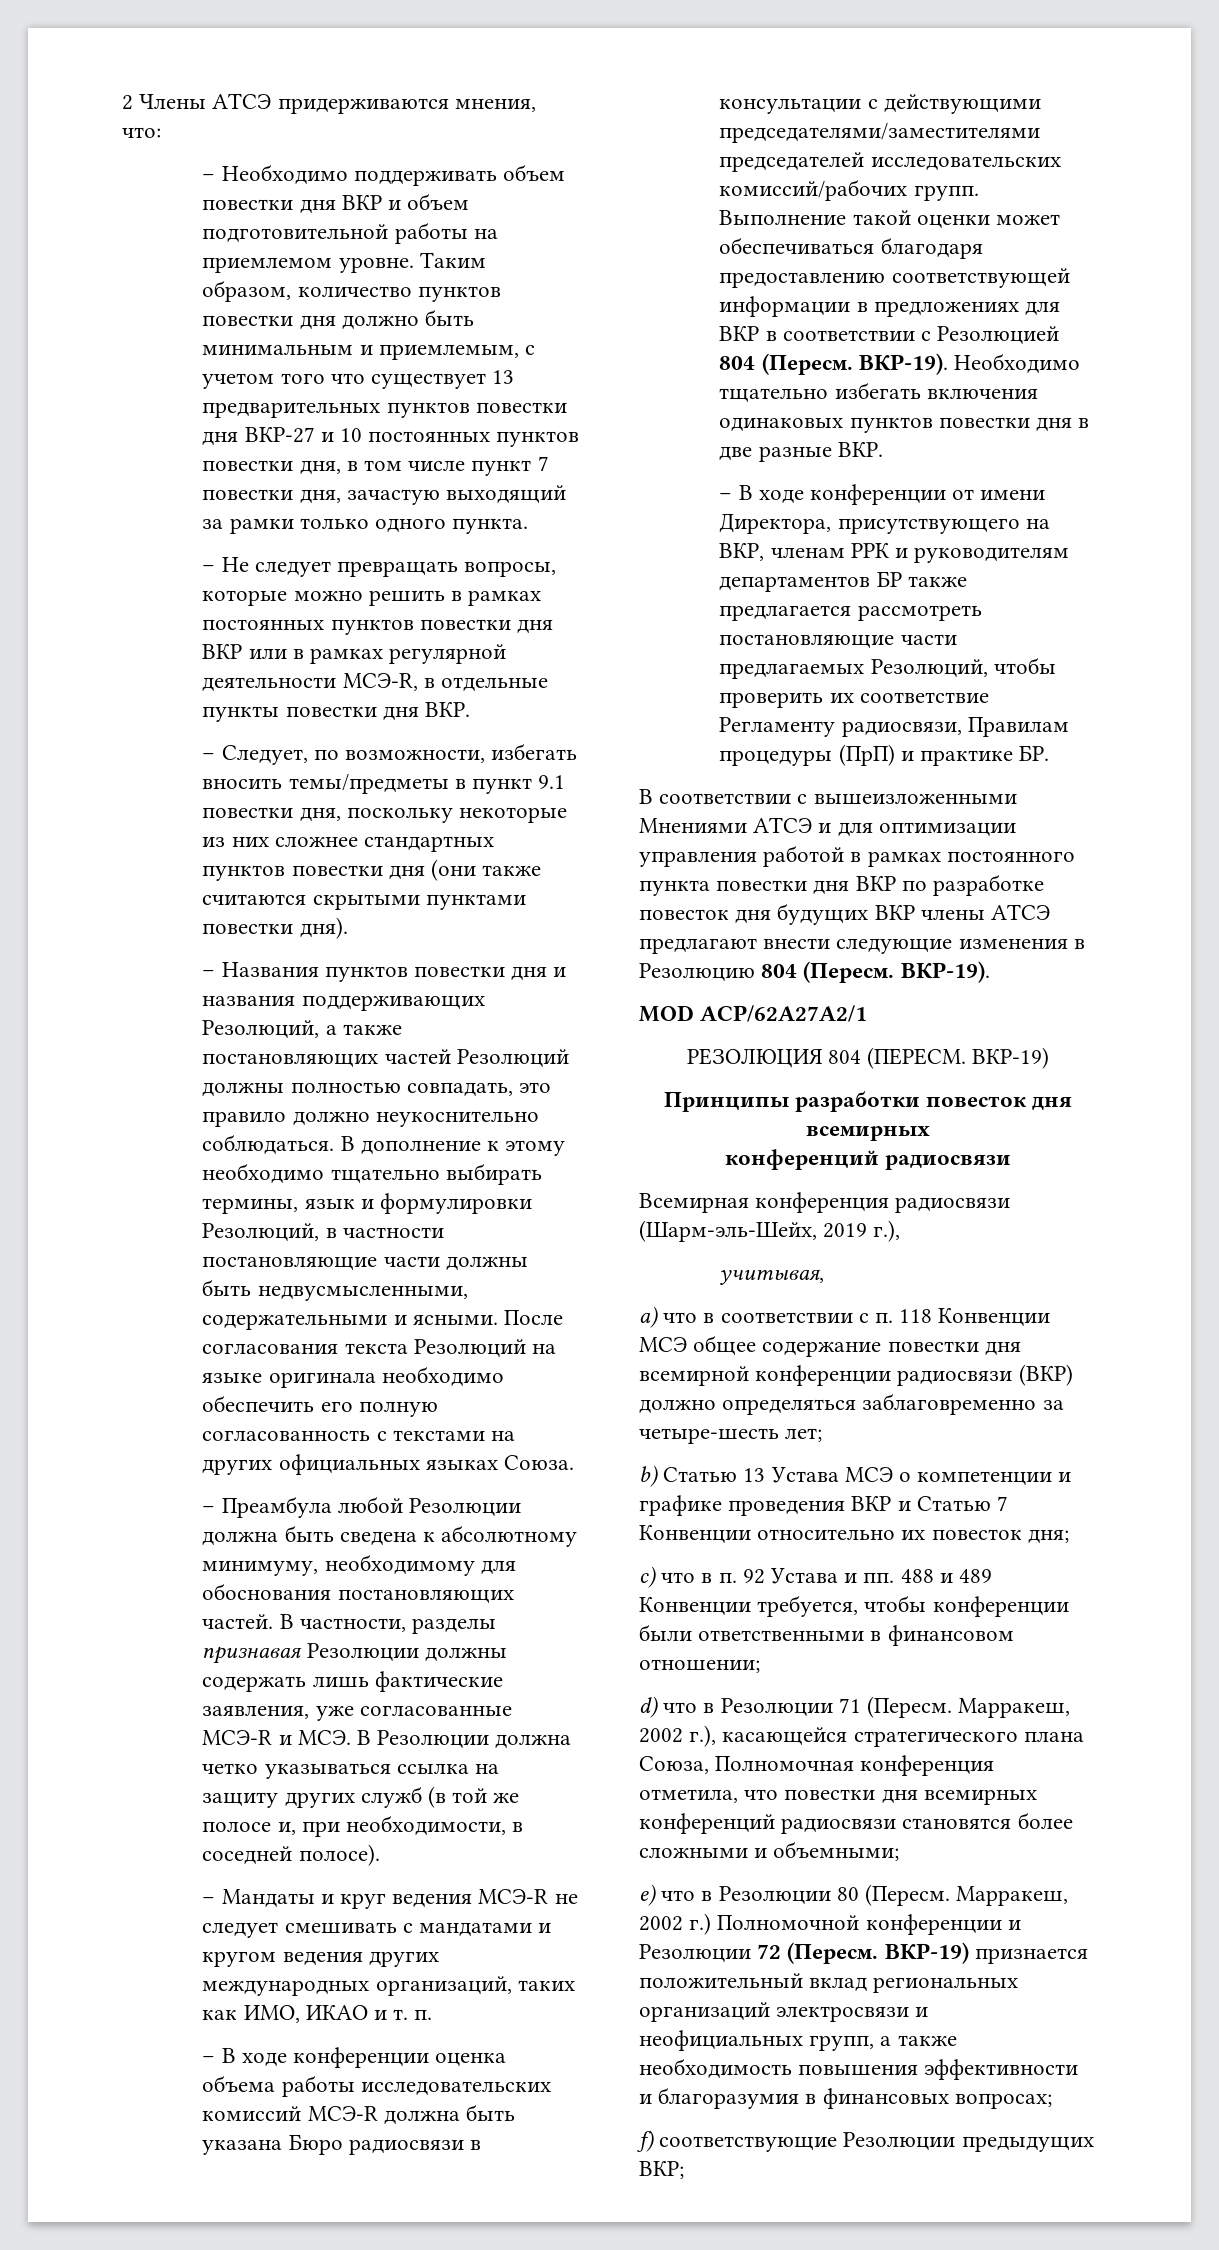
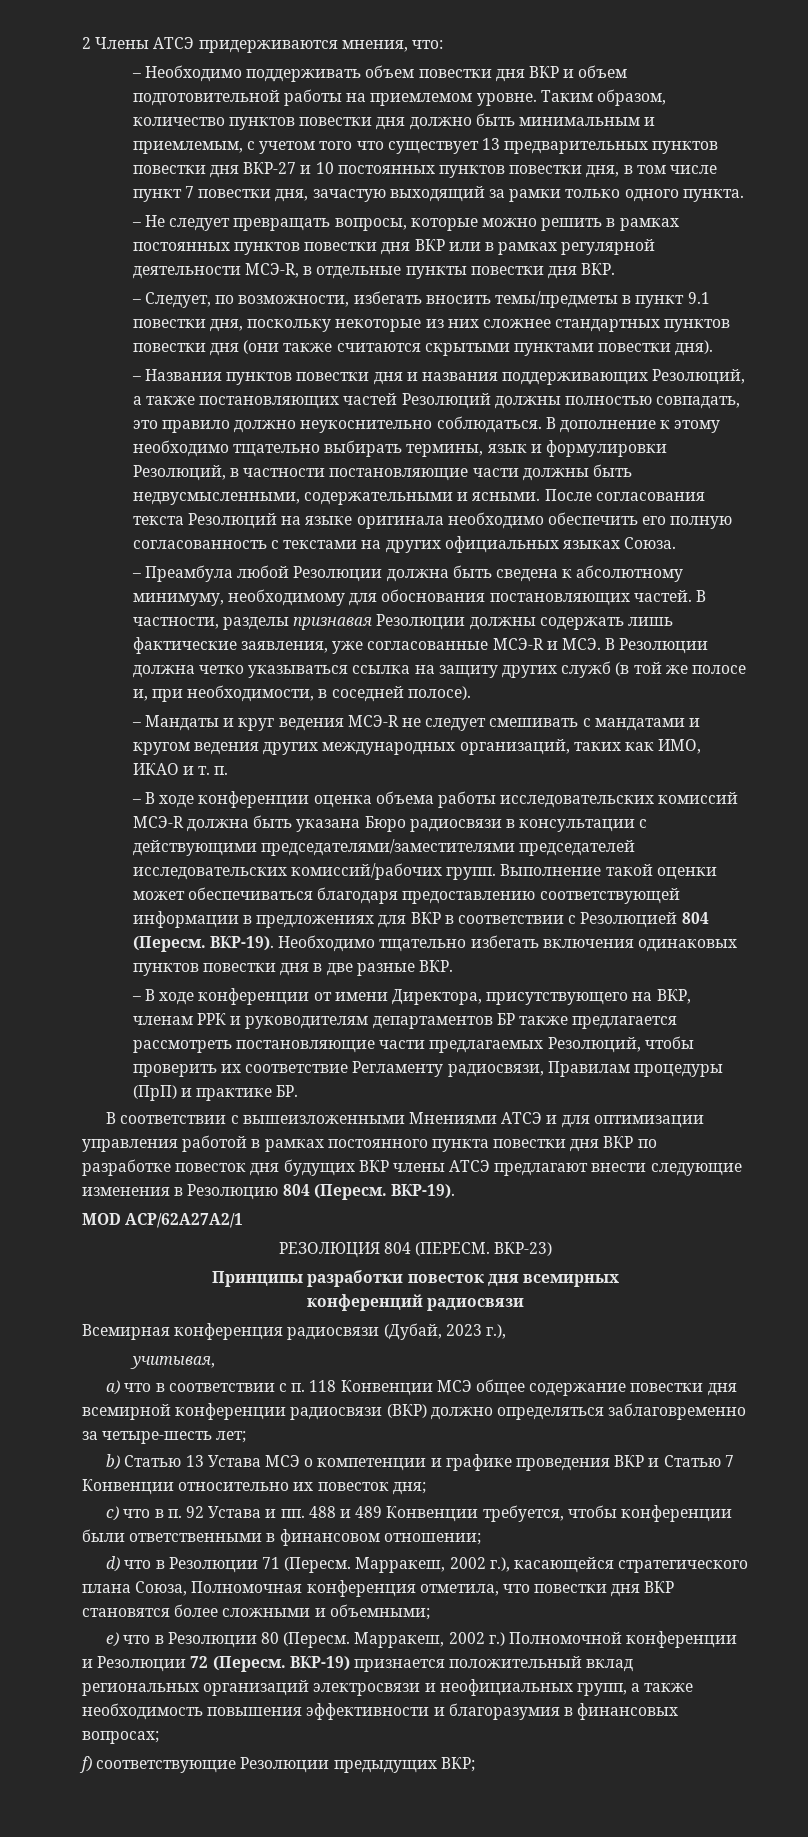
[972,1047,1050,1069] ВКР-19) -> [494,1242,553,1256] ВКР-23)
[639,1220,868,1242] (Шарм-эль-Шейх, 2019 -> [383,1323,482,1340] (Дубай, 2023
[923,1789,1037,1805] [639,1813,897,1834] всемирных конференций радиосвязи -> [644,1581,675,1593] ВКР

